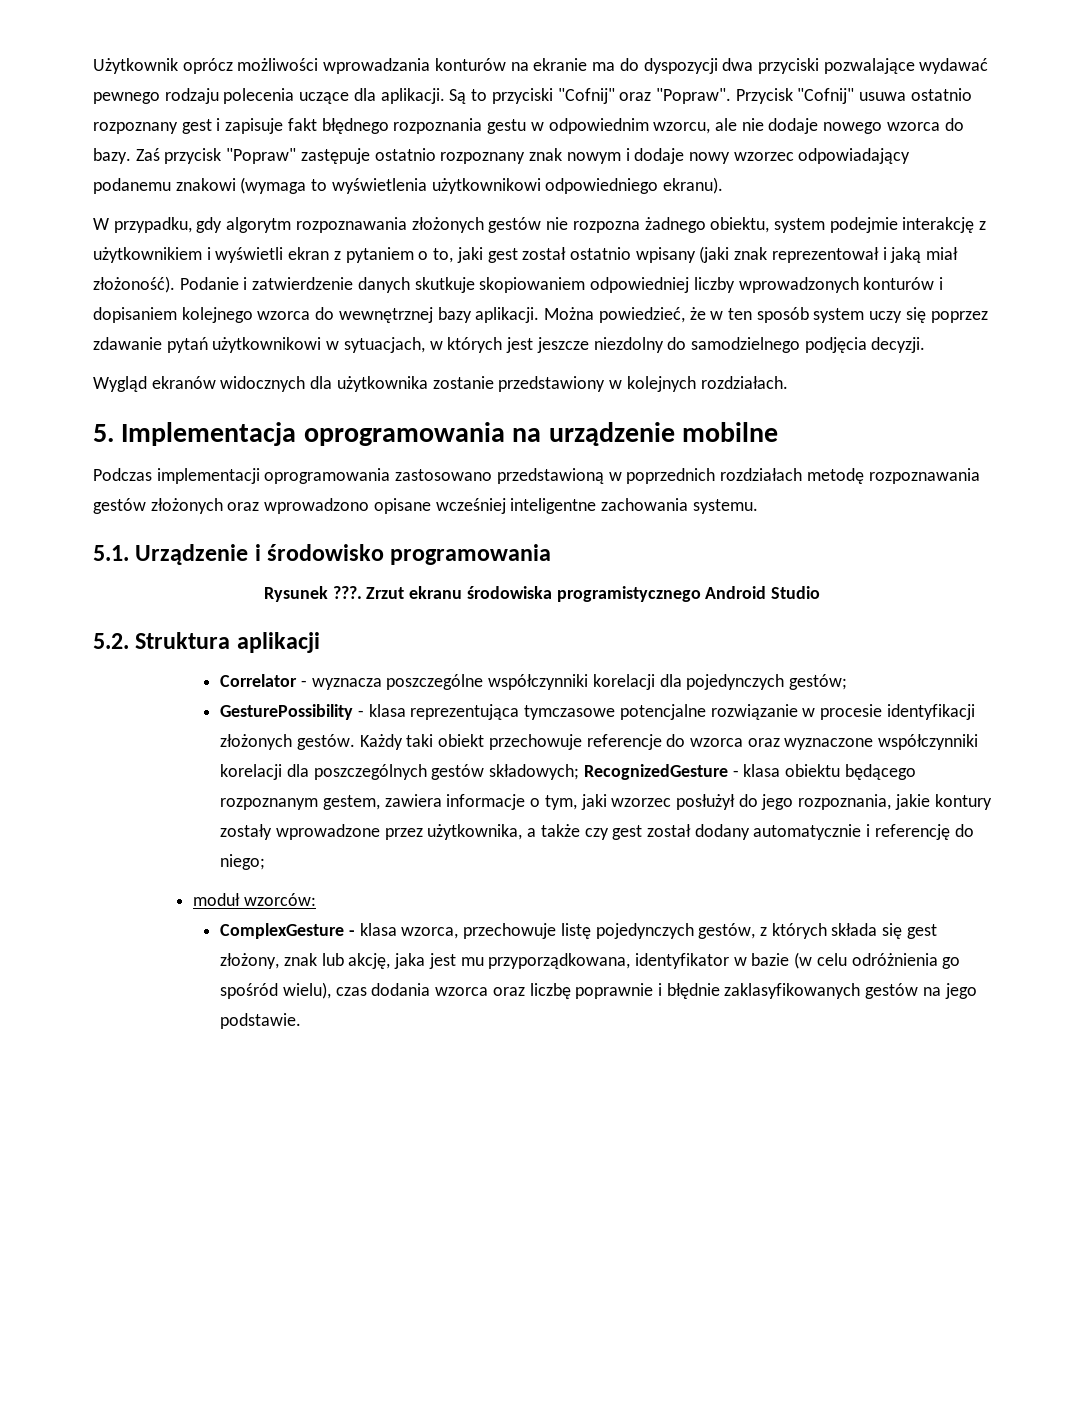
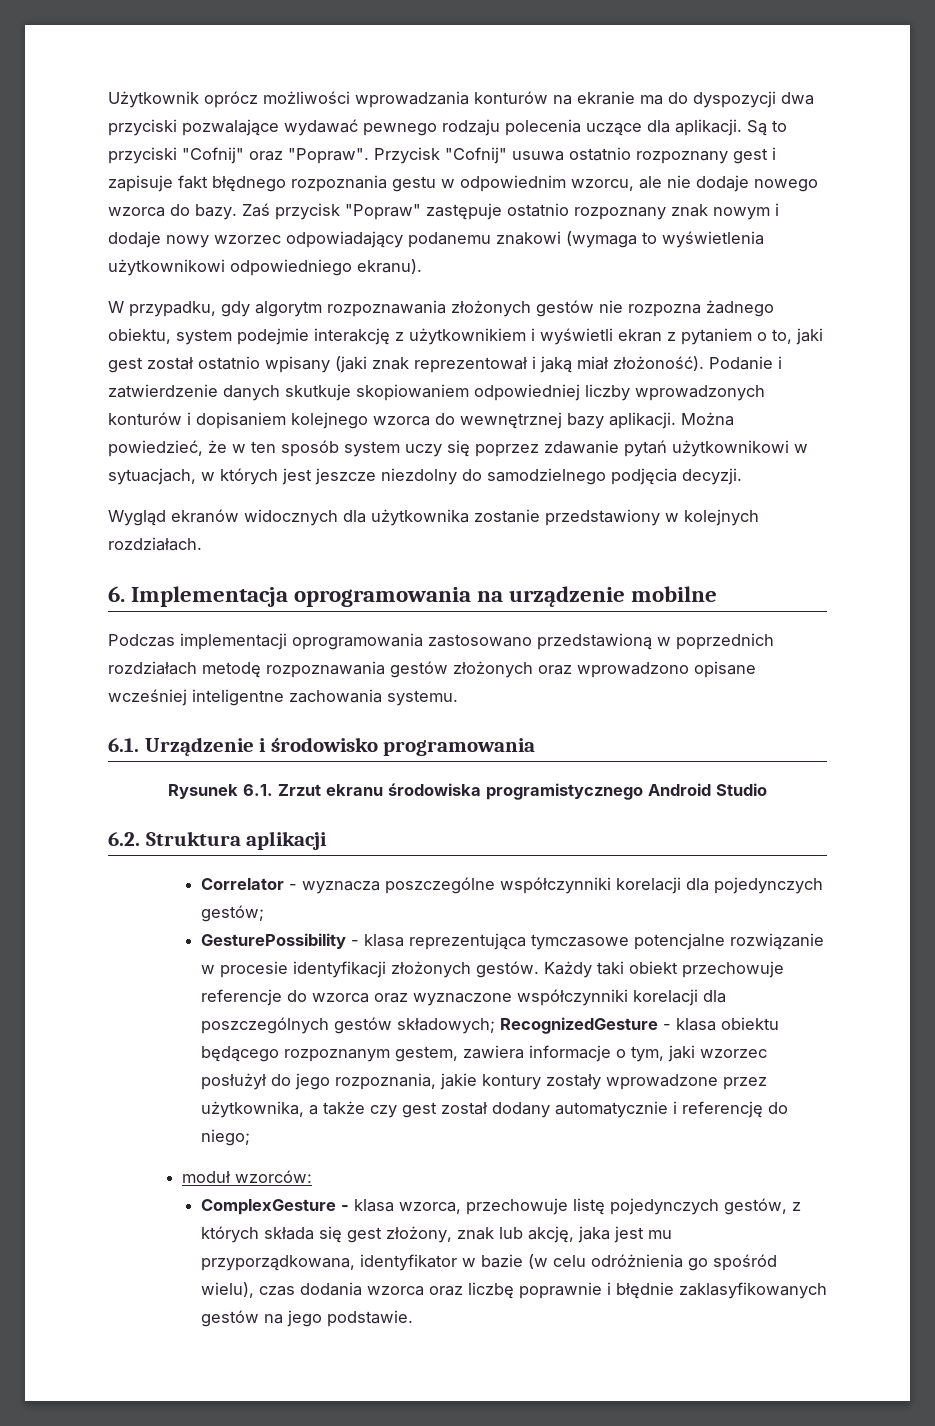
[93,424,114,442] 5. -> [108,586,125,602] 6.
[93,545,129,561] 5.1. -> [108,738,139,752] 6.1.
[332,586,362,599] ???. -> [243,784,273,796] 6.1.
[93,633,129,649] 5.2. -> [108,832,140,846] 6.2.

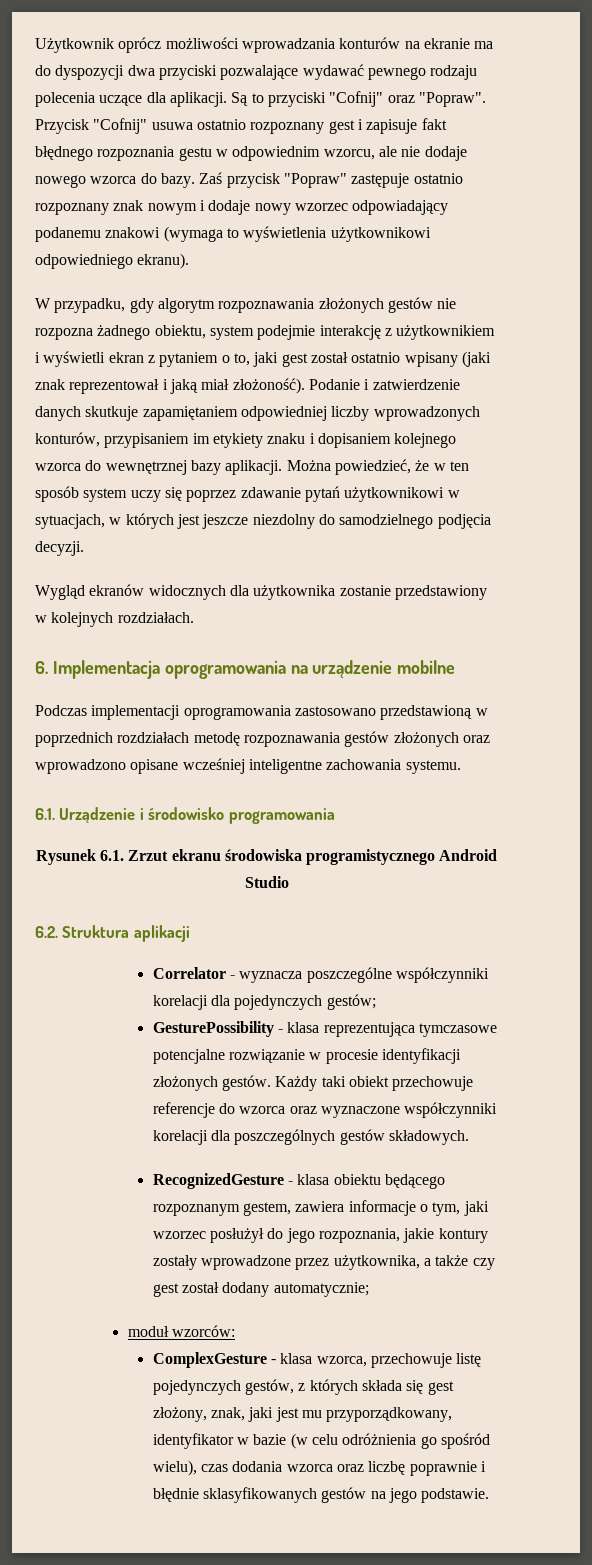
[356,384,469,401] skopiowaniem -> [142,406,238,421] zapamiętaniem
[108,412,182,425] konturów -> [35,432,306,448] konturów, przypisaniem im etykiety znaku
[396,1018,495,1034] składowych; -> [388,1130,469,1145] składowych. //
[554,1101,788,1118] [200,1129,250,1146] automatycznie i referencję do niego; -> [273,1282,369,1297] automatycznie;
[456,1226,610,1243] znak lub akcję, jaka -> [210,1407,274,1422] znak, jaki
[200,1255,355,1271] przyporządkowana, -> [326,1407,453,1422] przyporządkowany,
[678,1282,827,1299] zaklasyfikowanych -> [202,1487,317,1503] sklasyfikowanych

